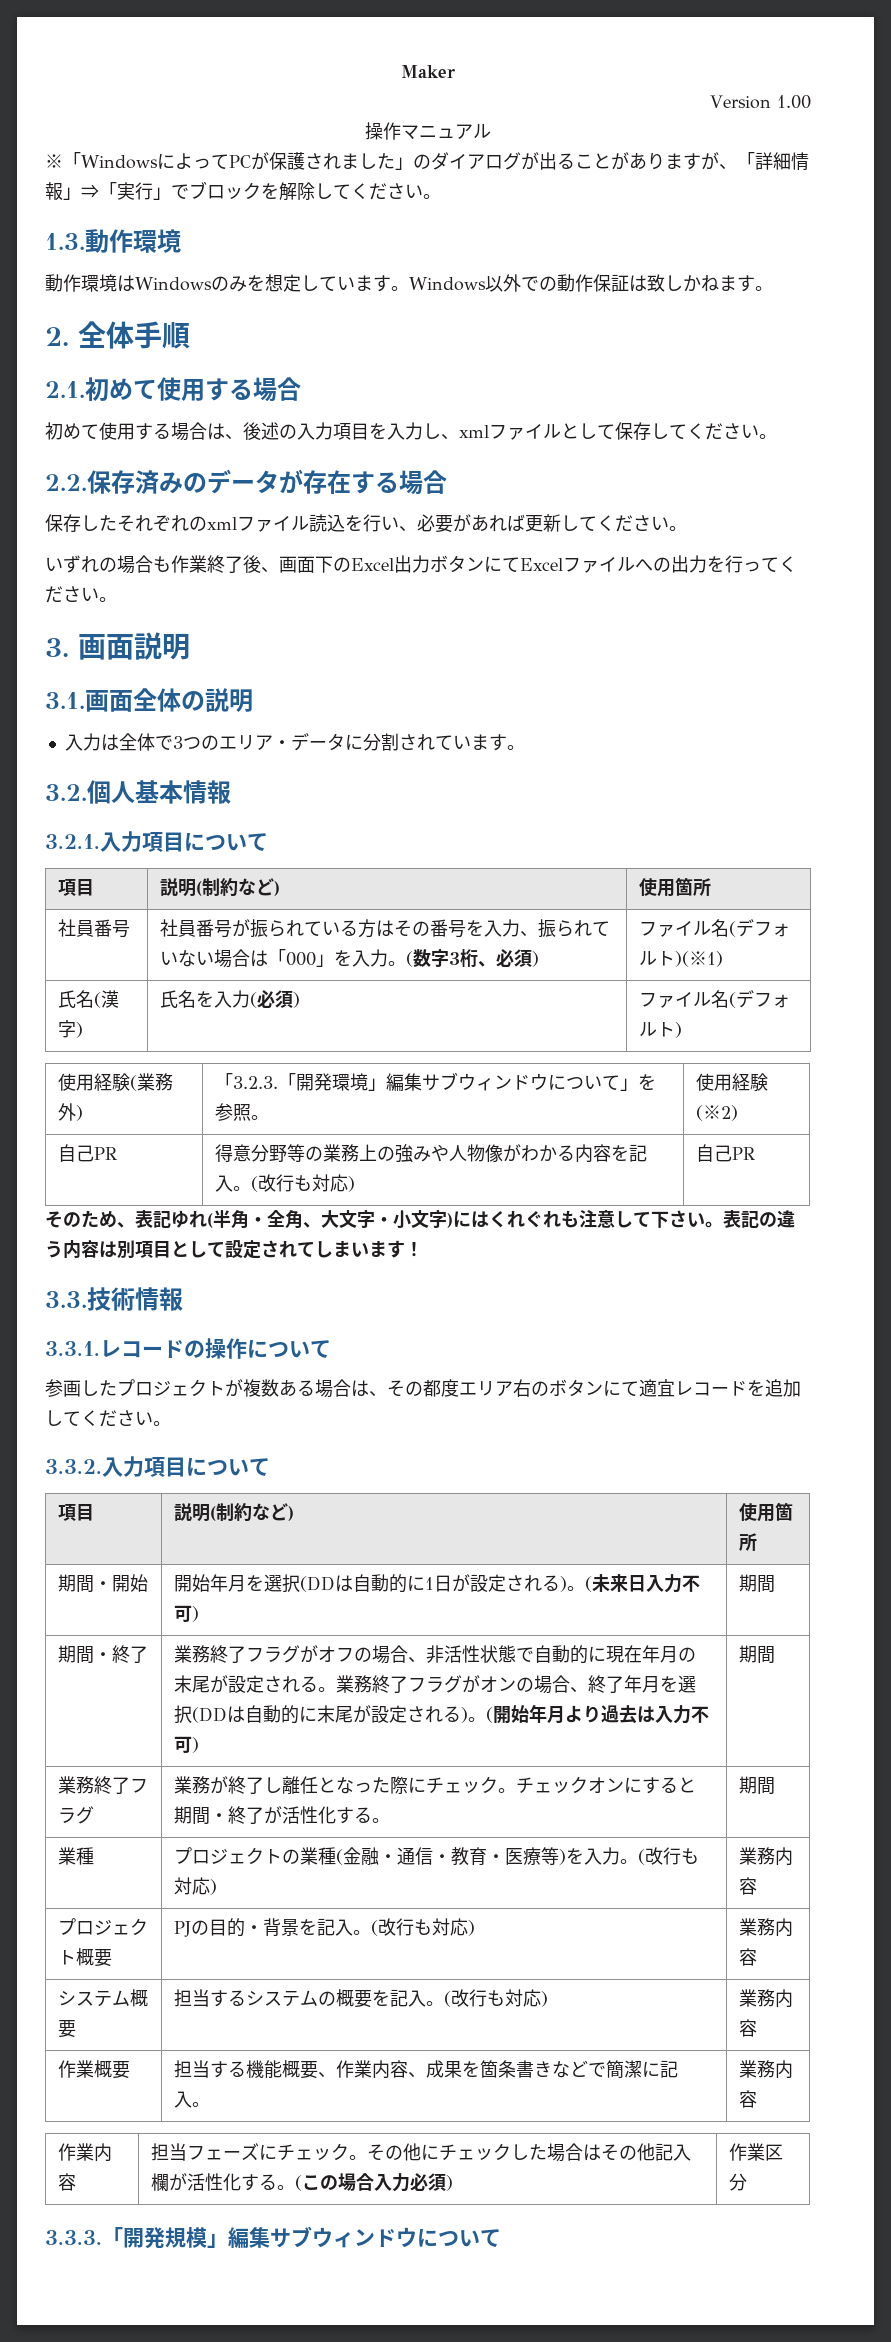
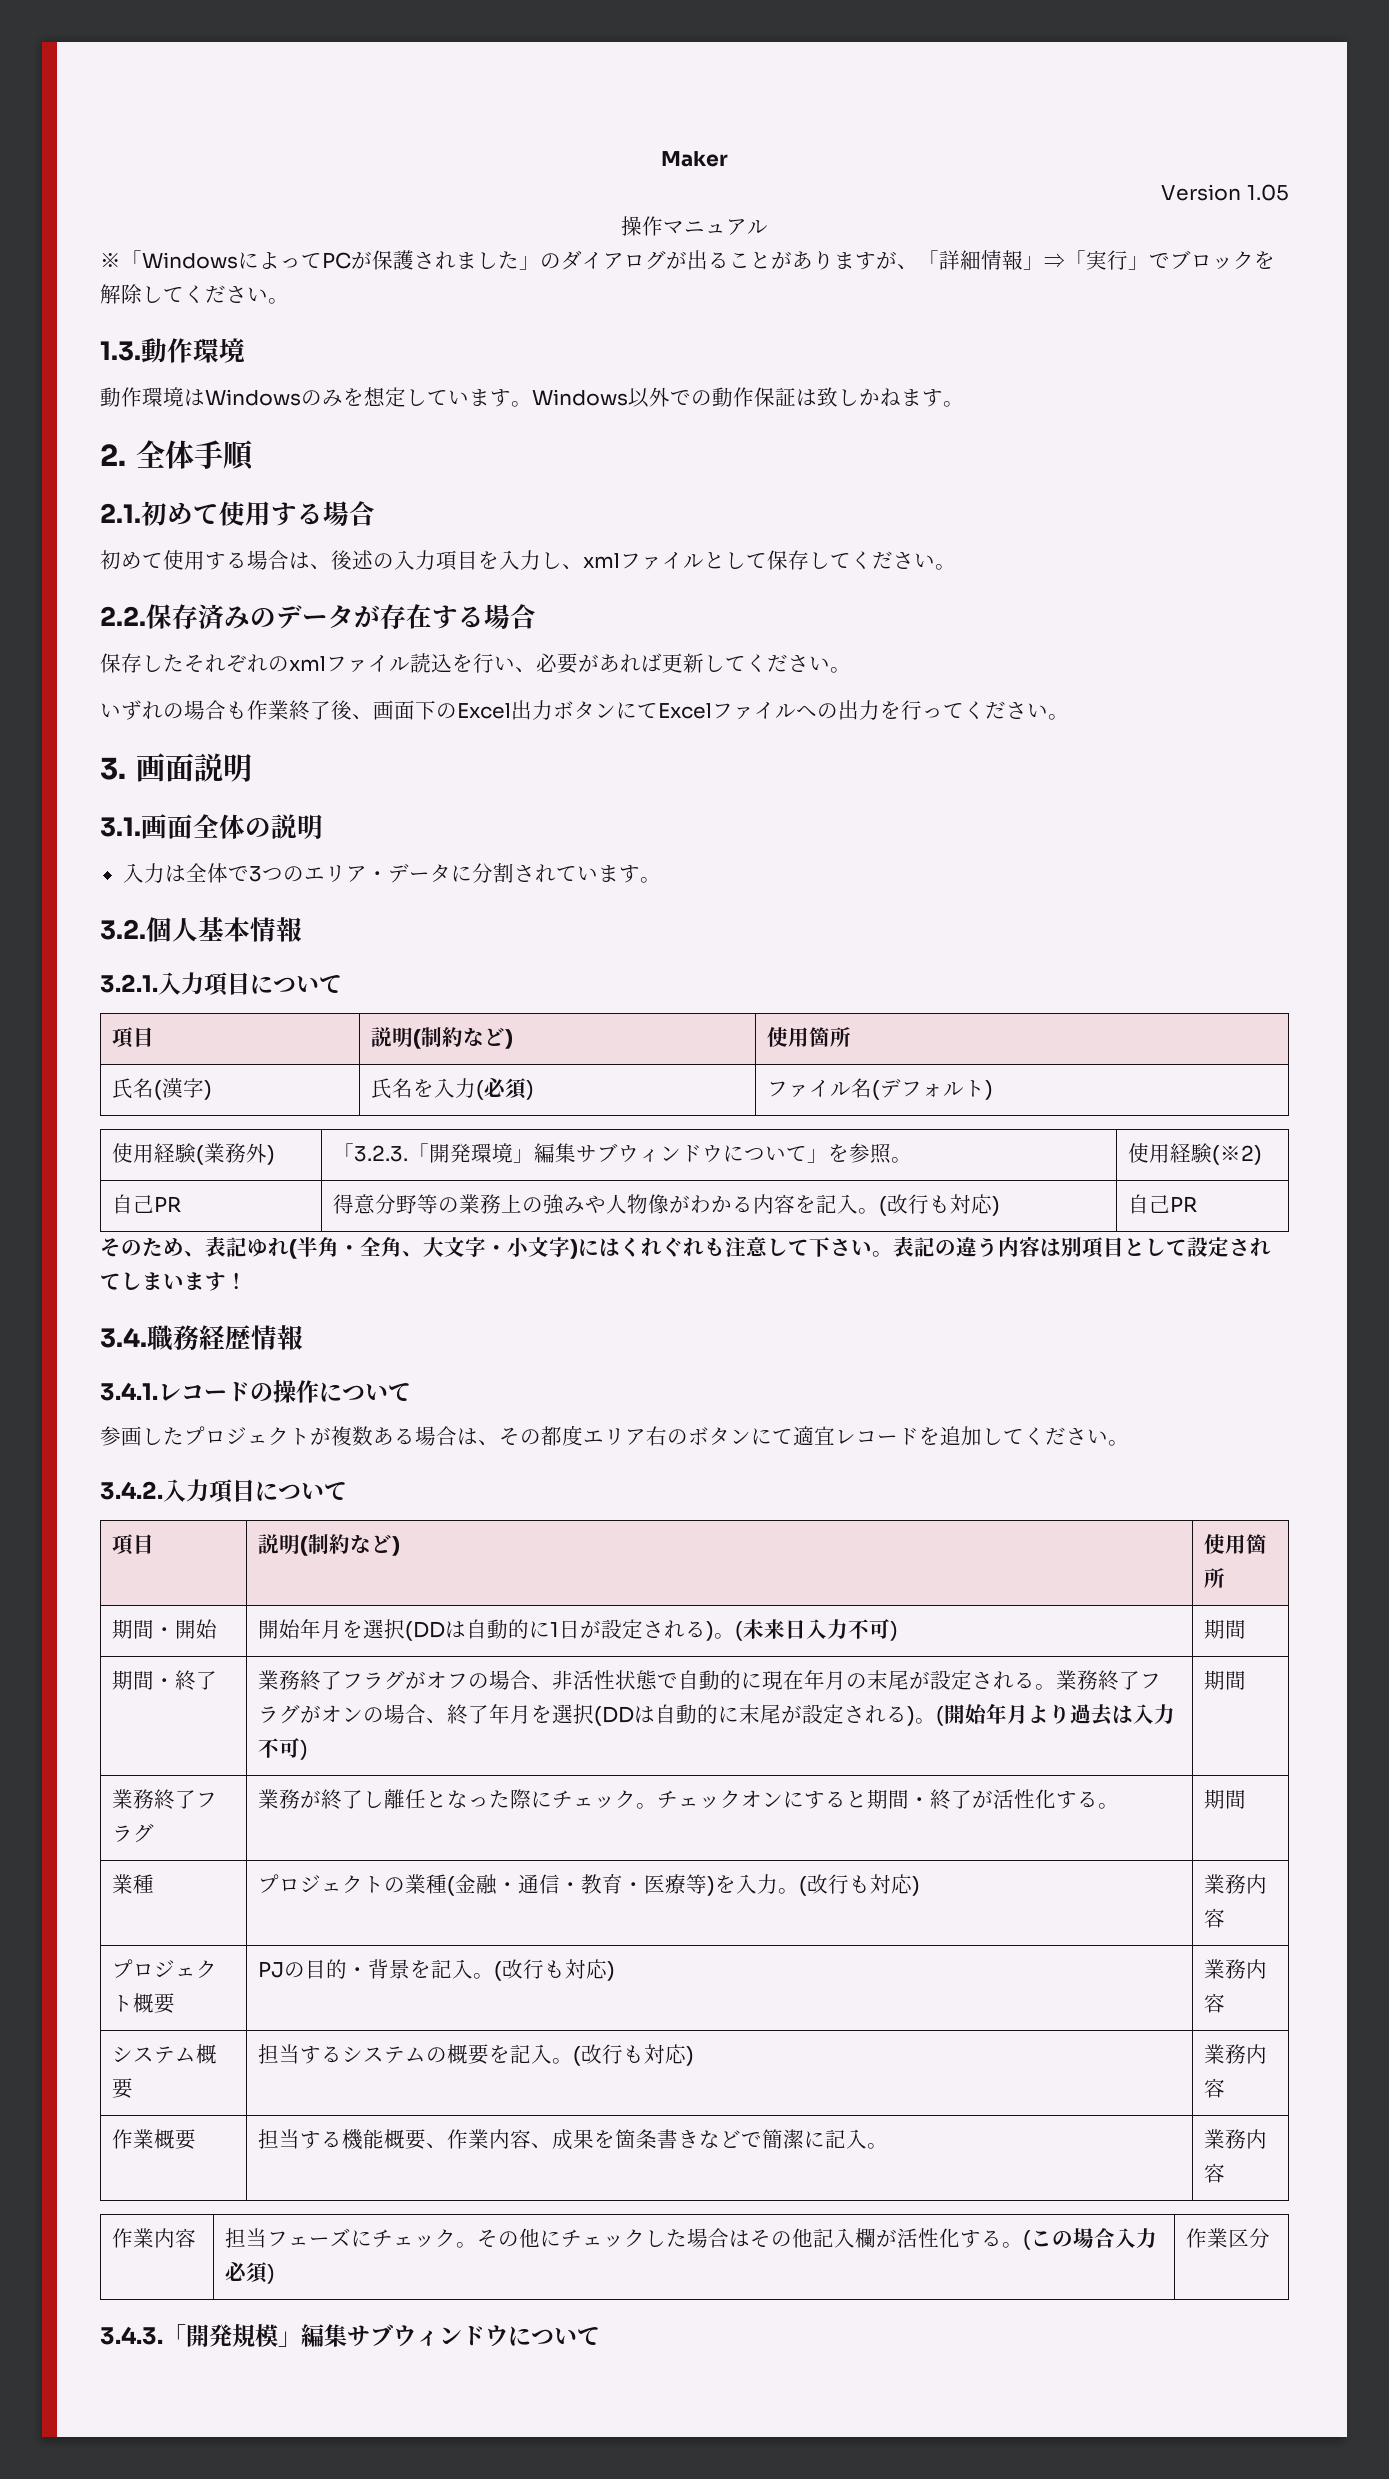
[777,95,811,109] 1.00 -> [1247,184,1289,201] 1.05
[58,919,131,938] [160,919,611,938] [160,949,540,968] [639,919,791,937] [639,951,724,967] // 社員番号 | 社員番号が振られている方はその番号を入力、振られていない場合は「000」を入力。(数字3桁、必須) | ファイル名(デフォルト)(※1) -> (851, 1037) none
[45,1287,183,1311] [45,1341,100,1356] 3.3.技術情報 // 3.3.1. -> [100,1325,303,1351] [100,1382,158,1401] 3.4.職務経歴情報 // 3.4.1.
[45,1459,102,1474] 3.3.2. -> [100,1481,163,1500] 3.4.2.
[45,2230,102,2245] 3.3.3. -> [100,2326,163,2345] 3.4.3.

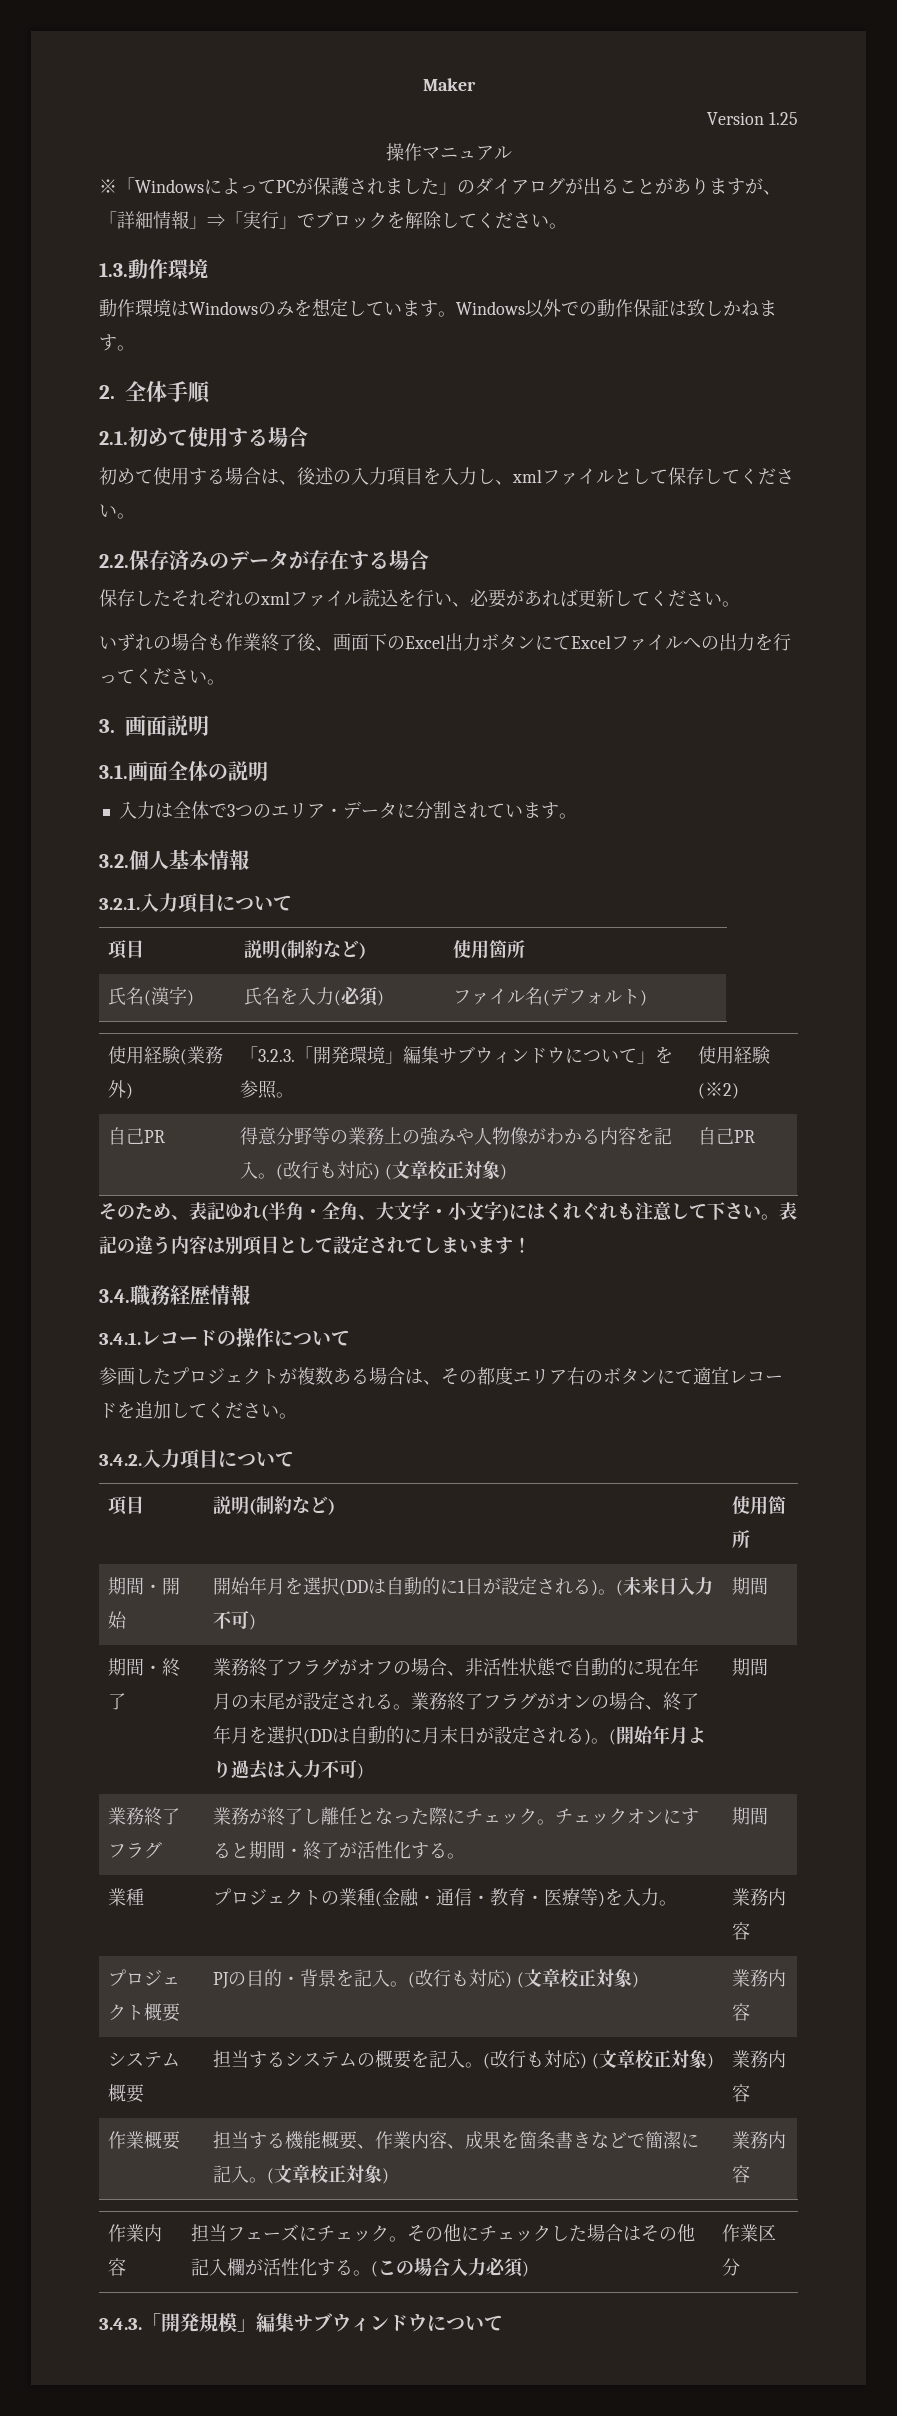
[1247,184,1289,201] 1.05 -> [769,112,798,125] 1.25
(1000, 1206) none -> [384,1160,507,1180] (文章校正対象)
[738,1704,781,1724] 末尾 -> [421,1726,476,1744] 月末日
[798,1874,920,1896] (改行も対応) -> (677, 1903) none
(615, 1971) none -> [516,1968,639,1988] (文章校正対象)
(694, 2056) none -> [591,2049,714,2069] (文章校正対象)
(888, 2146) none -> [266,2164,389,2184] (文章校正対象)

